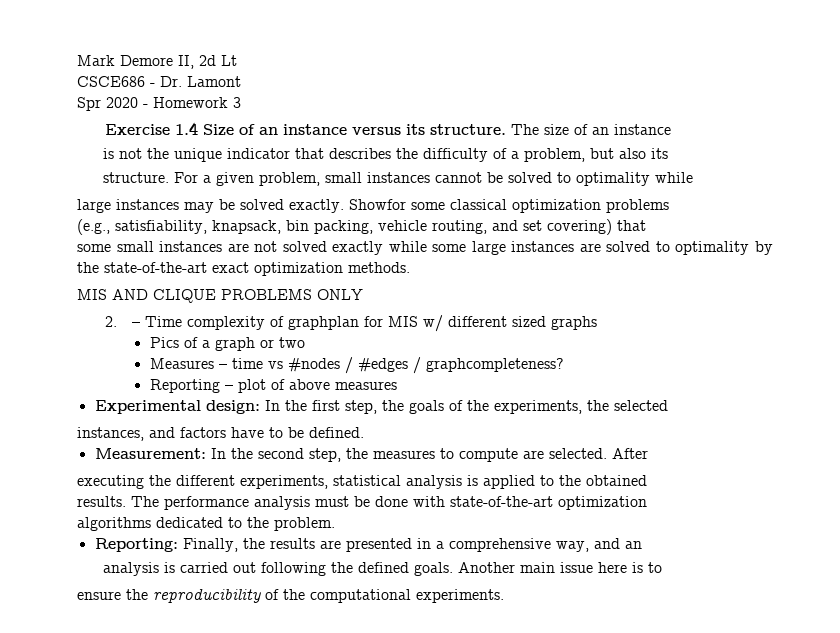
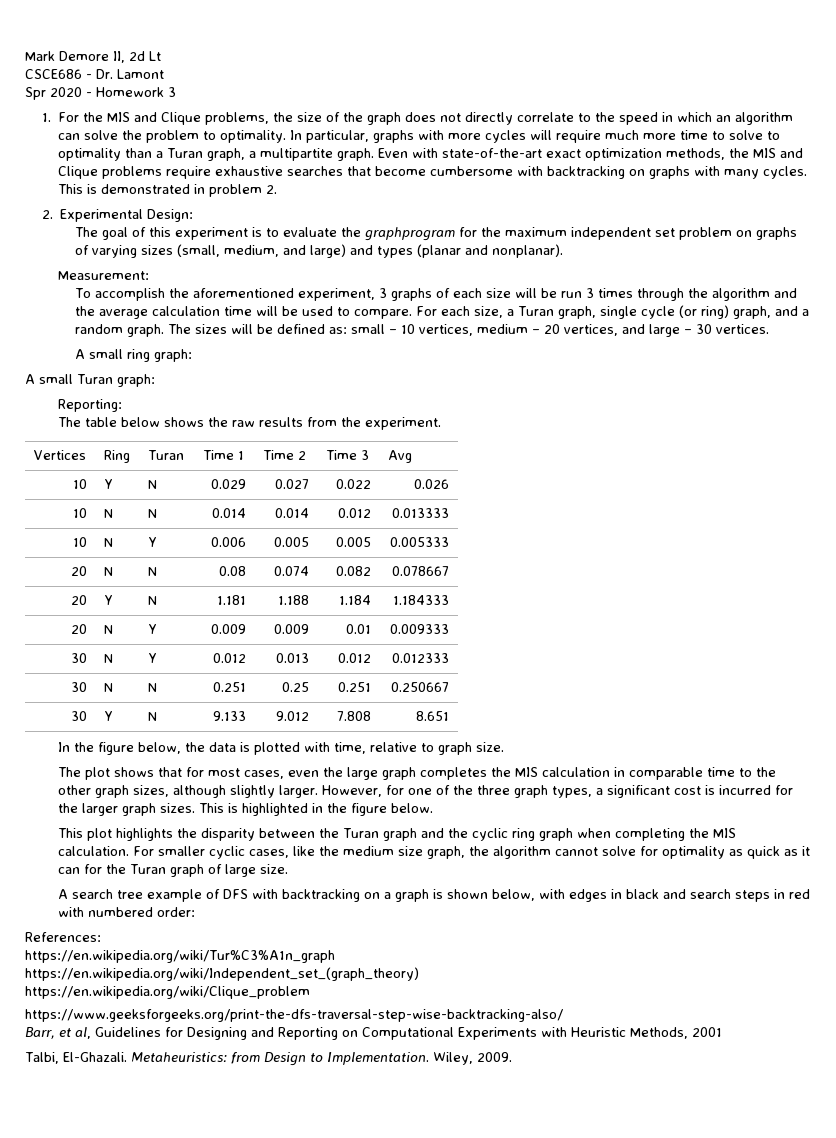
[104,122,671,136] [103,148,669,162] [103,172,694,186] [77,199,669,213] [77,219,646,235] [77,241,773,255] [77,262,410,276] [77,289,363,303] [104,315,598,332] [149,337,305,351] [149,357,564,374] [149,379,397,393] [94,400,668,414] [77,427,364,441] [94,448,648,462] [77,475,647,489] [77,496,647,510] [77,517,335,531] [94,538,642,552] [103,562,663,576] [77,589,504,603] Exercise 1.4 Size of an instance versus its structure. The size of an instance // is not the unique indicator that describes the difficulty of a problem, but also its // structure. For a given problem, small instances cannot be solved to optimality while // large instances may be solved exactly. Showfor some classical optimization problems // (e.g., satisfiability, knapsack, bin packing, vehicle routing, and set covering) that // some small instances are not solved exactly while some large instances are solved to optimality by the state-of-the-art exact optimization methods. // MIS AND CLIQUE PROBLEMS ONLY // 2. – Time complexity of graphplan for MIS w/ different sized graphs // Pics of a graph or two // Measures – time vs #nodes / #edges / graphcompleteness? // Reporting – plot of above measures // Experimental design: In the first step, the goals of the experiments, the selected // instances, and factors have to be defined. // Measurement: In the second step, the measures to compute are selected. After // executing the different experiments, statistical analysis is applied to the obtained // results. The performance analysis must be done with state-of-the-art optimization // algorithms dedicated to the problem. // Reporting: Finally, the results are presented in a comprehensive way, and an // analysis is carried out following the defined goals. Another main issue here is to // ensure the reproducibility of the computational experiments. -> [41,112,794,125] [58,130,781,143] [58,148,804,161] [58,166,808,179] [58,184,278,197] [41,209,193,222] [75,227,798,241] [75,244,564,258] [58,271,150,280] [75,288,798,301] [75,305,810,319] [75,324,770,337] [75,349,193,362] [25,374,155,387] [58,399,123,412] [58,417,442,430] [33,450,86,460] [103,450,130,463] [147,450,184,460] [202,450,244,460] [262,450,306,460] [325,450,369,460] [387,450,412,463] [73,479,88,489] [103,479,113,489] [147,480,157,489] [211,479,247,489] [275,479,310,489] [336,479,372,489] [414,479,450,489] [73,508,88,518] [103,509,113,518] [147,509,157,518] [212,508,247,518] [275,508,310,518] [338,508,372,518] [392,508,450,518] [73,537,88,547] [103,538,113,547] [147,537,157,547] [211,537,247,547] [274,537,310,547] [336,537,372,547] [390,537,450,547] [71,566,88,576] [103,567,113,576] [147,567,157,576] [219,566,247,576] [274,566,310,576] [336,566,372,576] [392,566,450,576] [71,595,88,605] [103,595,113,605] [147,596,157,605] [217,595,247,605] [278,595,310,605] [339,595,372,605] [393,595,450,605] [71,624,88,634] [103,625,113,634] [147,624,157,634] [211,624,247,634] [274,624,310,634] [346,624,372,634] [390,624,450,634] [71,653,88,663] [103,654,113,663] [147,653,157,663] [213,653,247,663] [276,653,310,663] [338,653,372,663] [392,653,450,663] [71,682,88,692] [103,683,113,692] [147,683,157,692] [213,682,247,692] [282,682,310,692] [338,682,372,692] [391,682,450,692] [71,711,88,721] [103,711,113,721] [147,712,157,721] [213,711,247,721] [276,711,310,721] [337,711,372,721] [416,711,450,721] [58,742,505,755] [58,767,777,780] [58,785,794,798] [58,803,434,816] [58,828,737,841] [58,846,811,859] [58,864,289,877] [58,889,811,902] [58,907,196,917] [25,932,101,942] [25,950,335,963] [25,967,419,981] [25,986,310,999] [25,1009,563,1022] [25,1027,722,1040] [25,1052,512,1066] 1. For the MIS and Clique problems, the size of the graph does not directly correlate to the speed in which an algorithm can solve the problem to optimality. In particular, graphs with more cycles will require much more time to solve to optimality than a Turan graph, a multipartite graph. Even with state-of-the-art exact optimization methods, the MIS and Clique problems require exhaustive searches that become cumbersome with backtracking on graphs with many cycles. This is demonstrated in problem 2. // 2. Experimental Design: // The goal of this experiment is to evaluate the graphprogram for the maximum independent set problem on graphs of varying sizes (small, medium, and large) and types (planar and nonplanar). // Measurement: // To accomplish the aforementioned experiment, 3 graphs of each size will be run 3 times through the algorithm and the average calculation time will be used to compare. For each size, a Turan graph, single cycle (or ring) graph, and a random graph. The sizes will be defined as: small – 10 vertices, medium – 20 vertices, and large – 30 vertices. // A small ring graph: // A small Turan graph: // Reporting: // The table below shows the raw results from the experiment. // Vertices | Ring | Turan | Time 1 | Time 2 | Time 3 | Avg // 10 | Y | N | 0.029 | 0.027 | 0.022 | 0.026 // 10 | N | N | 0.014 | 0.014 | 0.012 | 0.013333 // 10 | N | Y | 0.006 | 0.005 | 0.005 | 0.005333 // 20 | N | N | 0.08 | 0.074 | 0.082 | 0.078667 // 20 | Y | N | 1.181 | 1.188 | 1.184 | 1.184333 // 20 | N | Y | 0.009 | 0.009 | 0.01 | 0.009333 // 30 | N | Y | 0.012 | 0.013 | 0.012 | 0.012333 // 30 | N | N | 0.251 | 0.25 | 0.251 | 0.250667 // 30 | Y | N | 9.133 | 9.012 | 7.808 | 8.651 // In the figure below, the data is plotted with time, relative to graph size. // The plot shows that for most cases, even the large graph completes the MIS calculation in comparable time to the other graph sizes, although slightly larger. However, for one of the three graph types, a significant cost is incurred for the larger graph sizes. This is highlighted in the figure below. // This plot highlights the disparity between the Turan graph and the cyclic ring graph when completing the MIS calculation. For smaller cyclic cases, like the medium size graph, the algorithm cannot solve for optimality as quick as it can for the Turan graph of large size. // A search tree example of DFS with backtracking on a graph is shown below, with edges in black and search steps in red with numbered order: // References: // https://en.wikipedia.org/wiki/Tur%C3%A1n_graph // https://en.wikipedia.org/wiki/Independent_set_(graph_theory) // https://en.wikipedia.org/wiki/Clique_problem // https://www.geeksforgeeks.org/print-the-dfs-traversal-step-wise-backtracking-also/ // Barr, et al, Guidelines for Designing and Reporting on Computational Experiments with Heuristic Methods, 2001 // Talbi, El-Ghazali. Metaheuristics: from Design to Implementation. Wiley, 2009.

